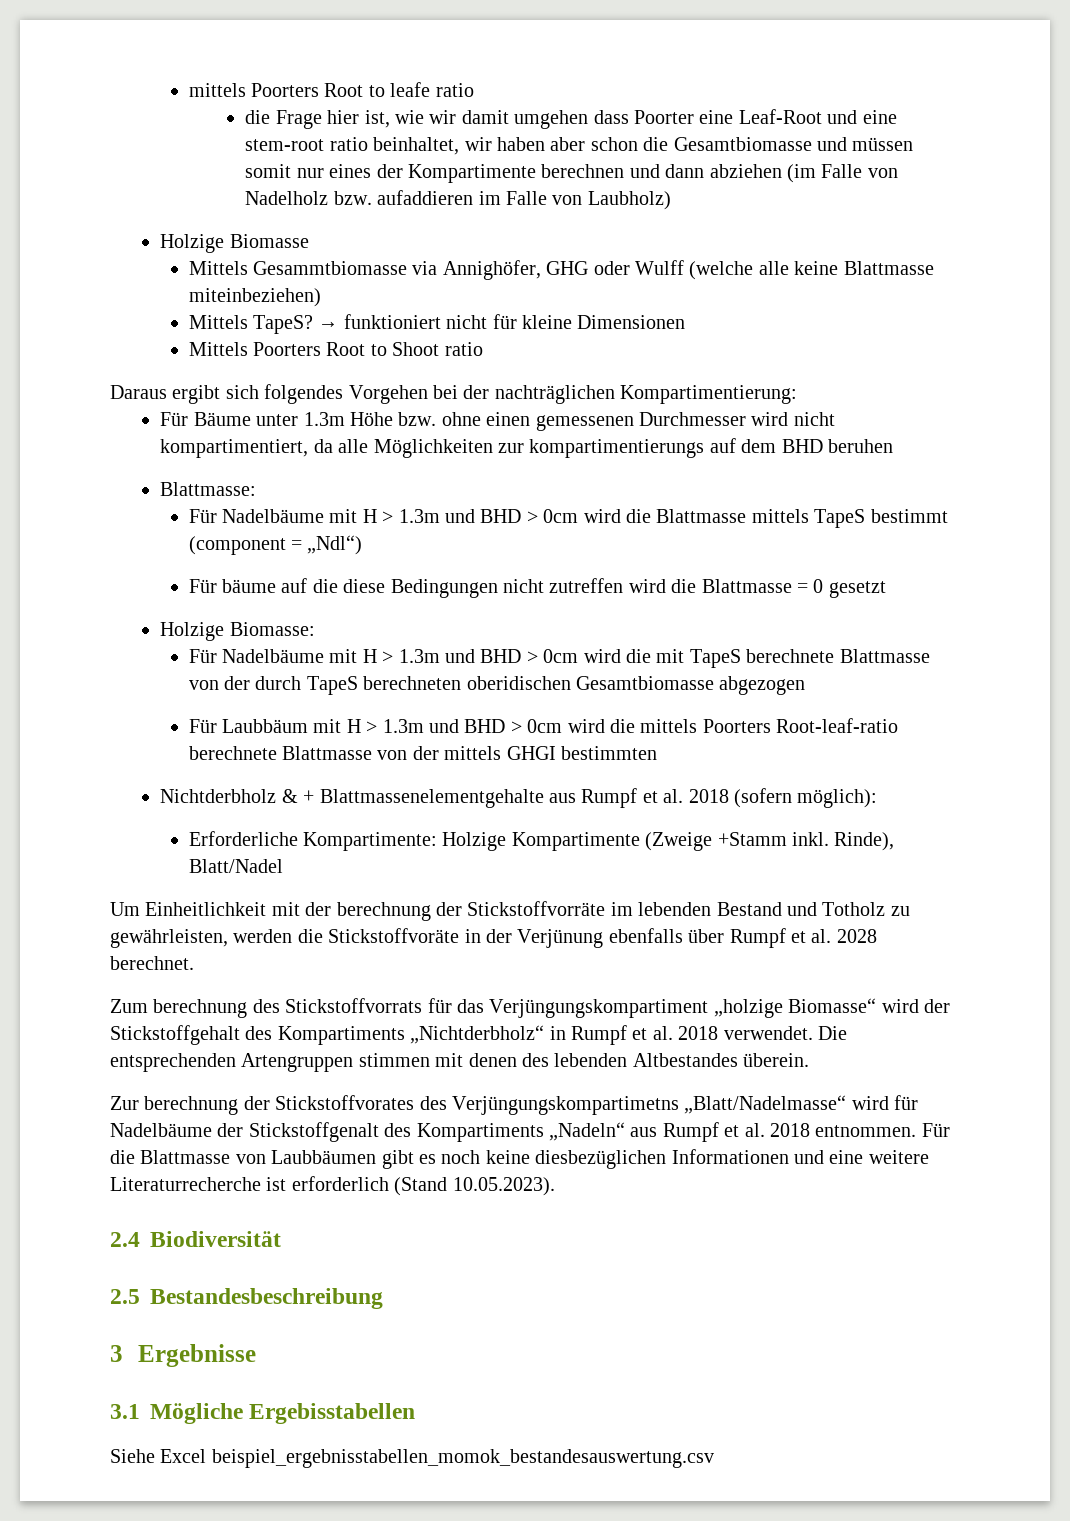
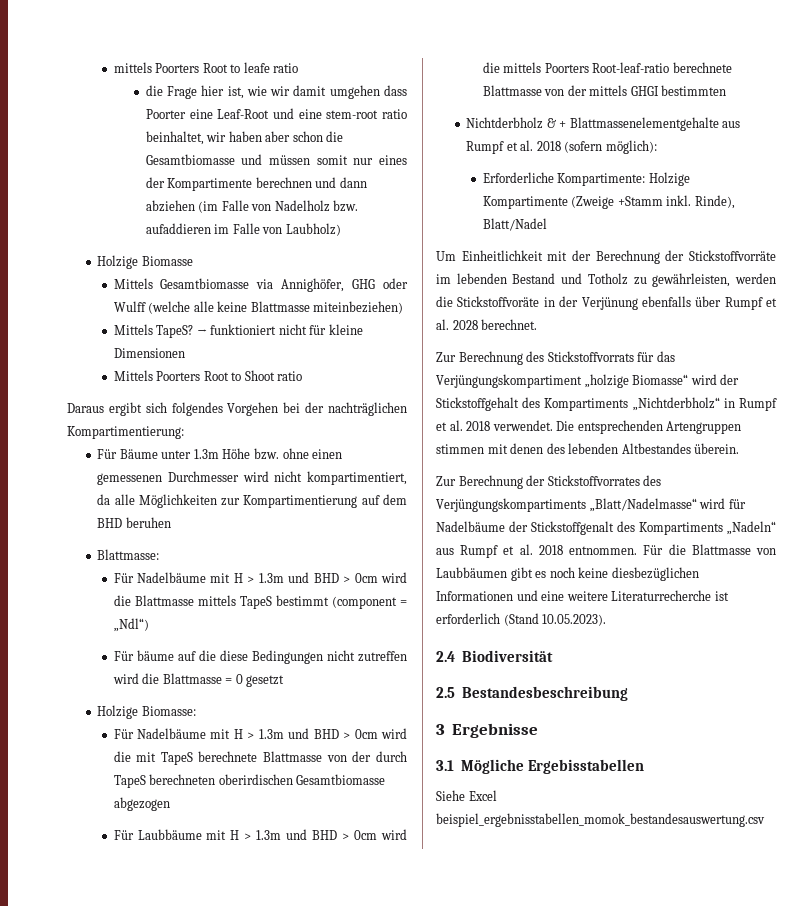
[253,261,408,275] Gesammtbiomasse -> [160,278,250,289] Gesamtbiomasse
[529,439,705,458] kompartimentierungs -> [243,495,358,508] Kompartimentierung
[466,676,571,690] oberidischen -> [218,774,293,785] oberirdischen
[222,719,309,733] Laubbäum -> [137,829,202,840] Laubbäume
[336,902,431,921] berechnung -> [595,250,660,264] Berechnung
[110,999,248,1018] Zum berechnung -> [436,351,523,365] Zur Berechnung
[144,1095,679,1115] berechnung der Stickstoffvorates des Verjüngungskompartimetns -> [458,475,662,489] [436,498,586,512] Berechnung der Stickstoffvorrates des Verjüngungskompartiments

